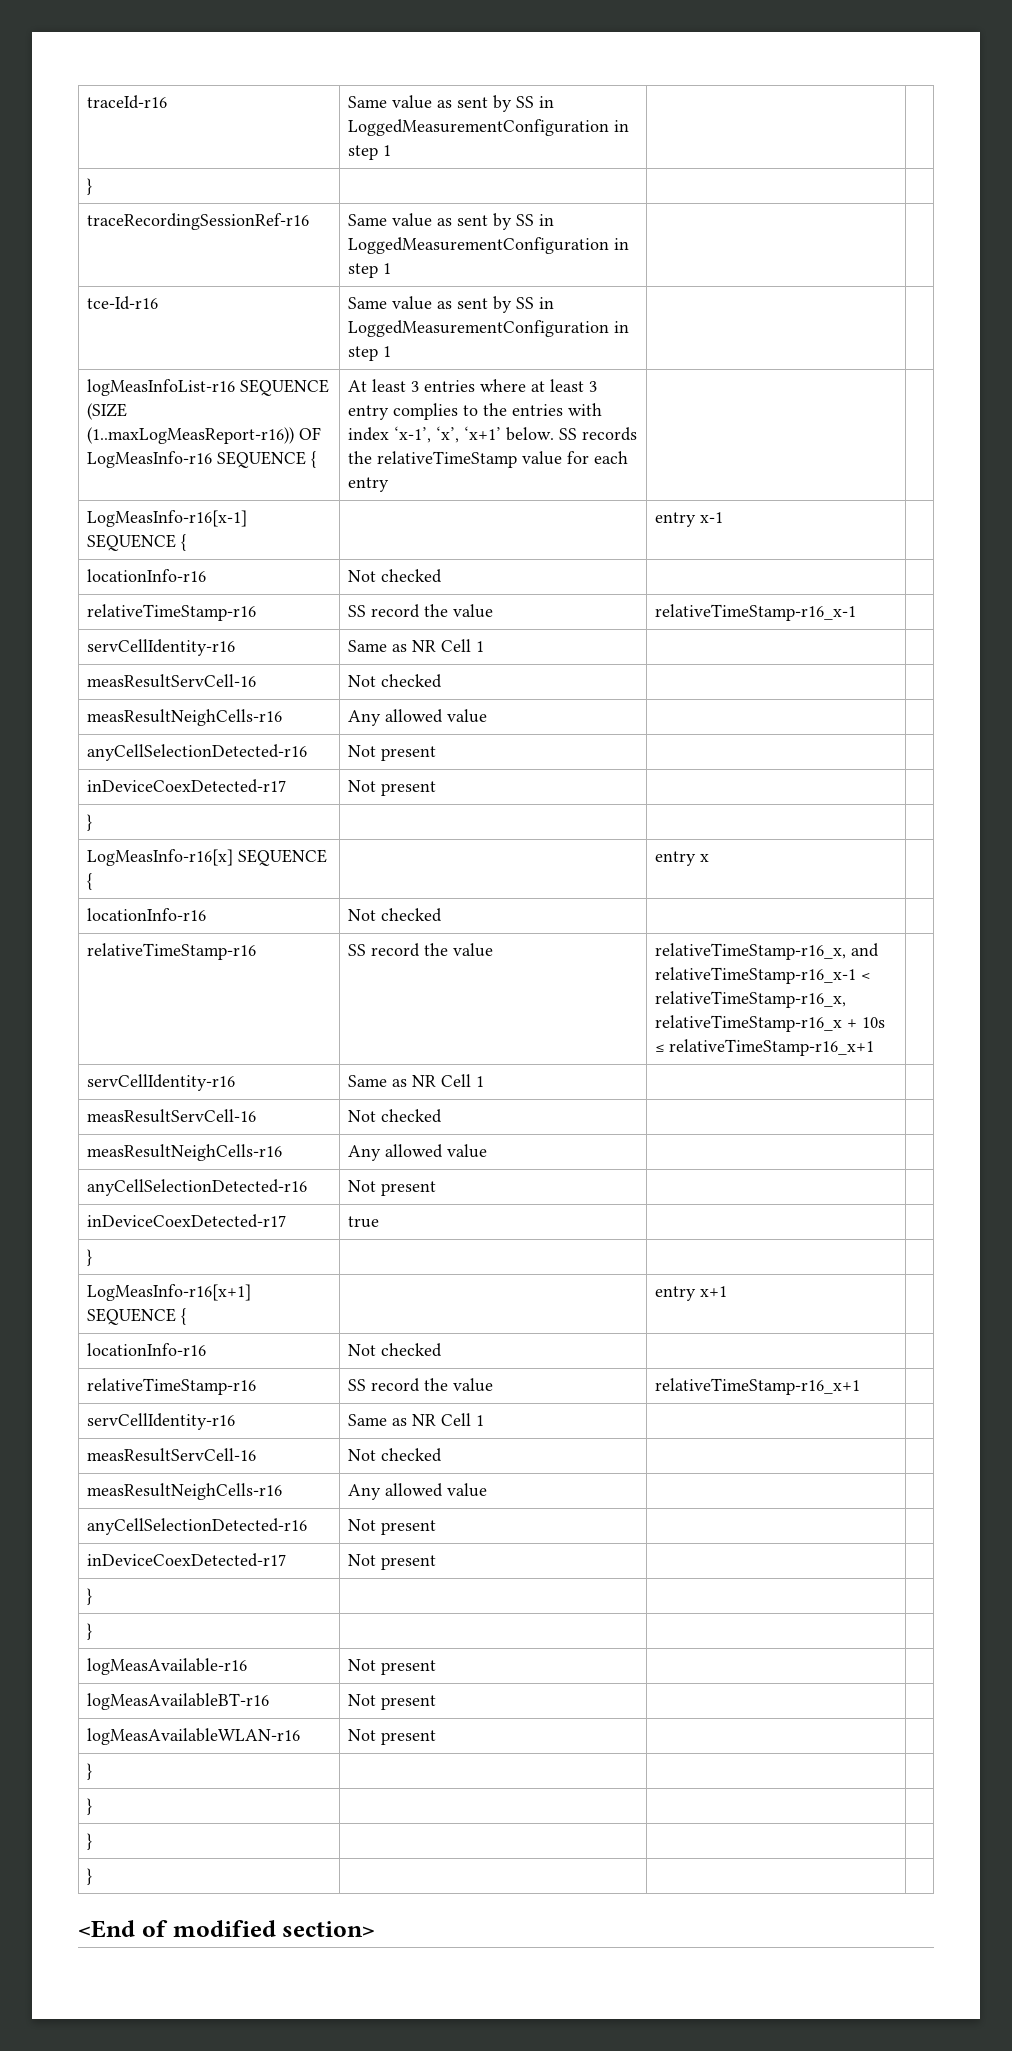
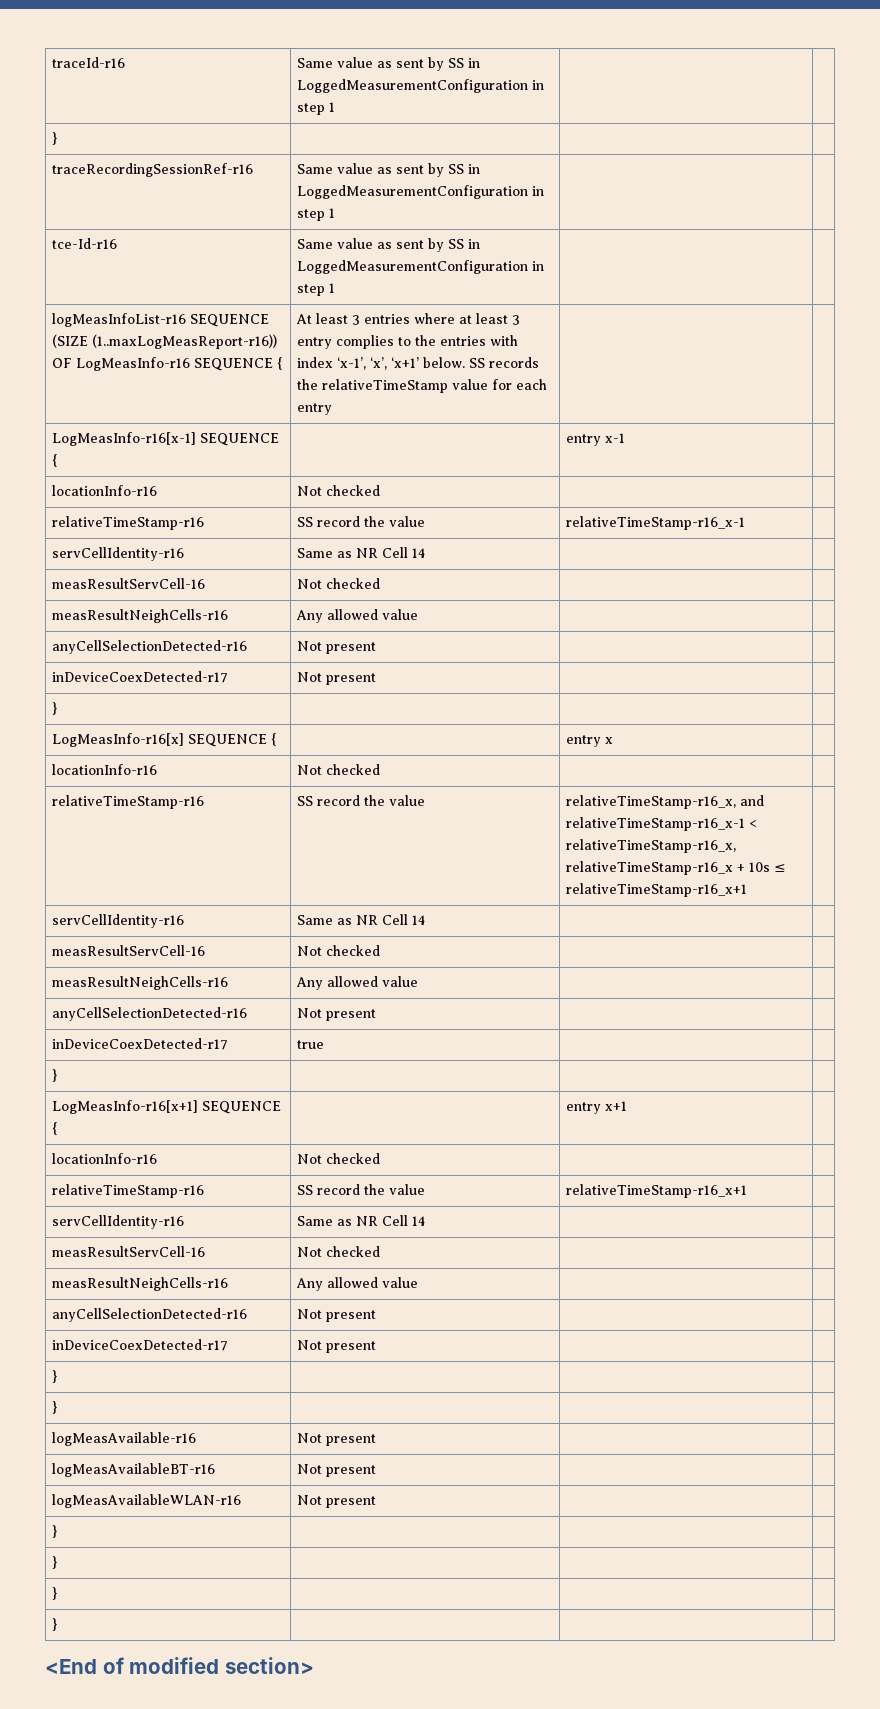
[475,641,484,652] 1 -> [412,548,426,558] 14
[475,1076,484,1087] 1 -> [412,915,426,925] 14
[475,1415,484,1426] 1 -> [412,1216,426,1226] 14

